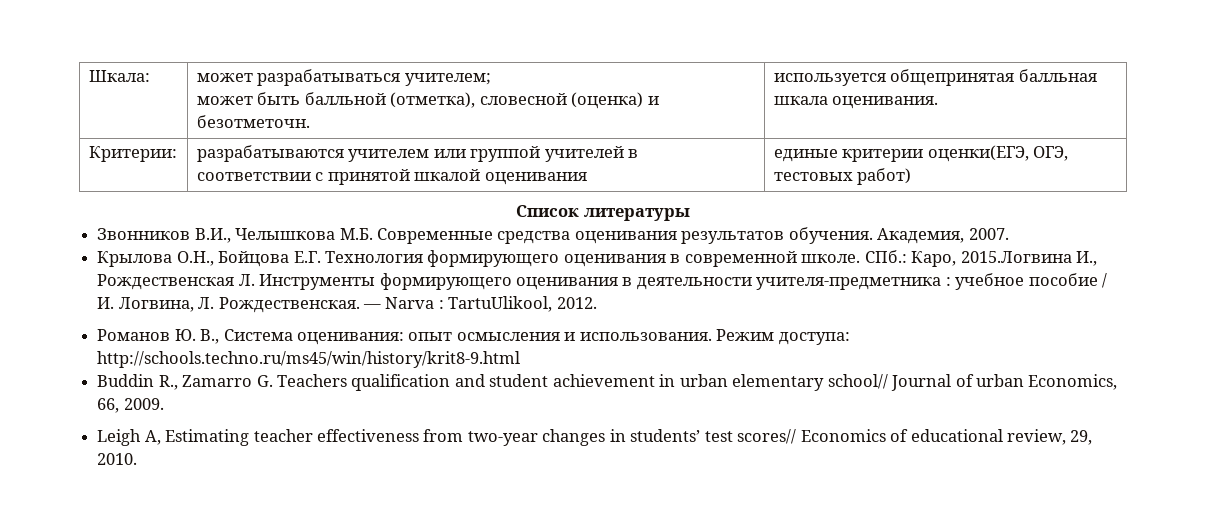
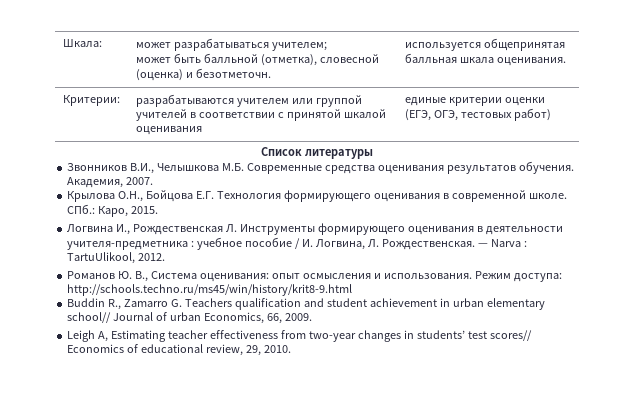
[927,145,1029,162] оценки(ЕГЭ, -> [504,97,545,106] [404,109,431,121] оценки (ЕГЭ,
[960,251,1072,263] 2015.Логвина -> [131,206,159,214] [67,224,114,232] 2015. // Логвина

